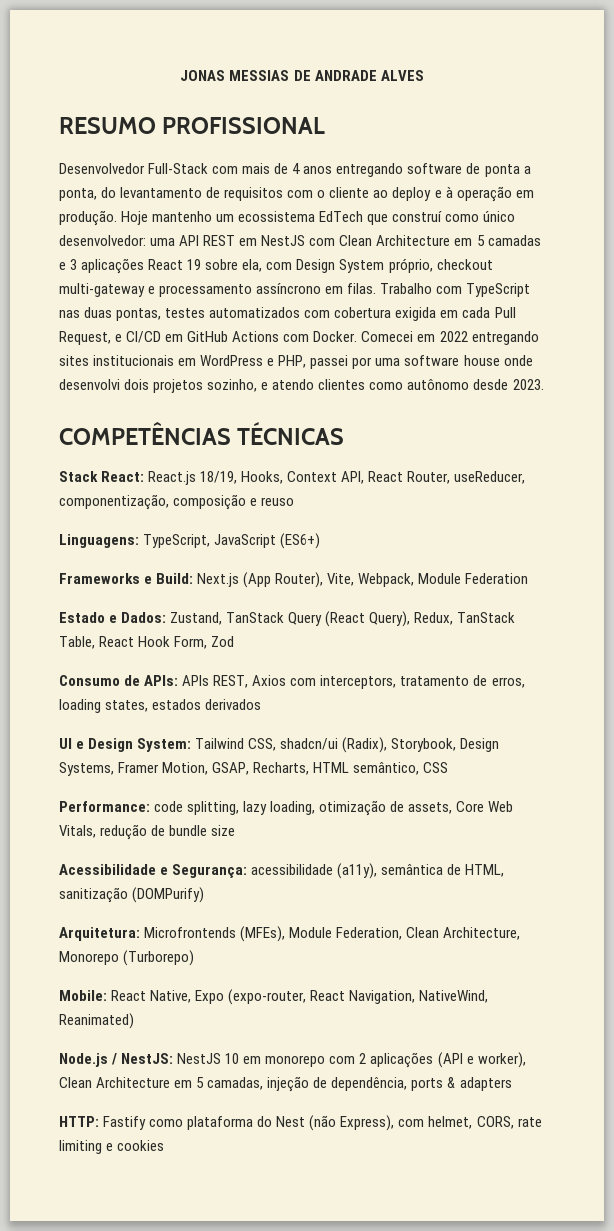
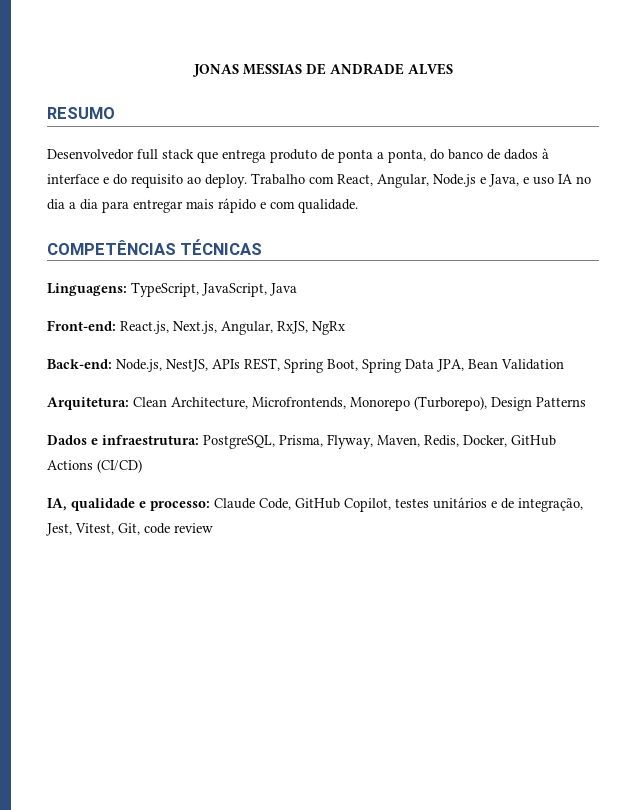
[162,117,326,134] PROFISSIONAL -> (115, 113) none
[148,163,463,177] Full-Stack com mais de 4 anos entregando software -> [137,149,317,163] full stack que entrega produto
[120,186,534,202] [59,210,516,226] [59,235,541,246] [59,258,493,274] [59,283,531,297] [59,307,516,321] [59,331,539,345] [59,355,533,369] [59,379,544,393] [59,422,345,445] [59,471,526,485] [59,494,295,510] [59,533,321,549] [59,572,529,588] [59,611,516,627] [59,636,235,649] [59,675,525,689] [59,699,262,713] [59,737,500,753] [59,762,449,776] [59,800,514,816] [59,824,236,840] [59,863,505,879] [59,887,205,903] [59,926,521,942] [59,950,195,966] [59,989,489,1005] [59,1013,134,1029] [59,1052,526,1068] [59,1076,512,1092] [59,1115,542,1131] [59,1140,165,1154] levantamento de requisitos com o cliente ao deploy e à operação em produção. Hoje mantenho um ecossistema EdTech que construí como único desenvolvedor: uma API REST em NestJS com Clean Architecture em 5 camadas e 3 aplicações React 19 sobre ela, com Design System próprio, checkout multi-gateway e processamento assíncrono em filas. Trabalho com TypeScript nas duas pontas, testes automatizados com cobertura exigida em cada Pull Request, e CI/CD em GitHub Actions com Docker. Comecei em 2022 entregando sites institucionais em WordPress e PHP, passei por uma software house onde desenvolvi dois projetos sozinho, e atendo clientes como autônomo desde 2023. // COMPETÊNCIAS TÉCNICAS // Stack React: React.js 18/19, Hooks, Context API, React Router, useReducer, componentização, composição e reuso // Linguagens: TypeScript, JavaScript (ES6+) // Frameworks e Build: Next.js (App Router), Vite, Webpack, Module Federation // Estado e Dados: Zustand, TanStack Query (React Query), Redux, TanStack Table, React Hook Form, Zod // Consumo de APIs: APIs REST, Axios com interceptors, tratamento de erros, loading states, estados derivados // UI e Design System: Tailwind CSS, shadcn/ui (Radix), Storybook, Design Systems, Framer Motion, GSAP, Recharts, HTML semântico, CSS // Performance: code splitting, lazy loading, otimização de assets, Core Web Vitals, redução de bundle size // Acessibilidade e Segurança: acessibilidade (a11y), semântica de HTML, sanitização (DOMPurify) // Arquitetura: Microfrontends (MFEs), Module Federation, Clean Architecture, Monorepo (Turborepo) // Mobile: React Native, Expo (expo-router, React Navigation, NativeWind, Reanimated) // Node.js / NestJS: NestJS 10 em monorepo com 2 aplicações (API e worker), Clean Architecture em 5 camadas, injeção de dependência, ports & adapters // HTTP: Fastify como plataforma do Nest (não Express), com helmet, CORS, rate limiting e cookies -> [448,148,549,160] [47,173,591,188] [47,198,358,213] [47,239,263,255] [47,282,297,297] [47,320,345,335] [47,358,564,373] [47,396,586,411] [47,434,556,449] [47,459,142,473] [47,497,583,512] [46,523,213,536] banco de dados à interface e do requisito ao deploy. Trabalho com React, Angular, Node.js e Java, e uso IA no dia a dia para entregar mais rápido e com qualidade. // COMPETÊNCIAS TÉCNICAS // Linguagens: TypeScript, JavaScript, Java // Front-end: React.js, Next.js, Angular, RxJS, NgRx // Back-end: Node.js, NestJS, APIs REST, Spring Boot, Spring Data JPA, Bean Validation // Arquitetura: Clean Architecture, Microfrontends, Monorepo (Turborepo), Design Patterns // Dados e infraestrutura: PostgreSQL, Prisma, Flyway, Maven, Redis, Docker, GitHub Actions (CI/CD) // IA, qualidade e processo: Claude Code, GitHub Copilot, testes unitários e de integração, Jest, Vitest, Git, code review

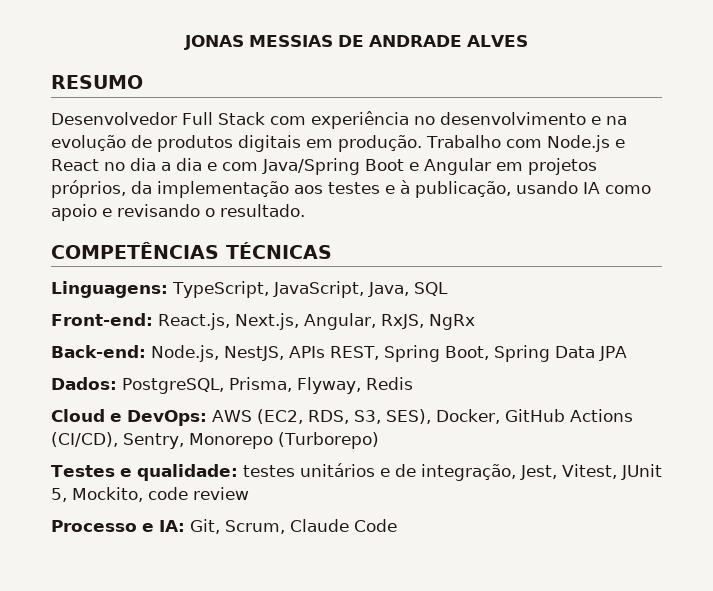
[137,148,549,163] [47,173,591,188] [47,198,358,213] full stack que entrega produto de ponta a ponta, do banco de dados à interface e do requisito ao deploy. Trabalho com React, Angular, Node.js e Java, e uso IA no dia a dia para entregar mais rápido e com qualidade. -> [182,111,627,129] [51,135,625,152] [51,158,597,175] [51,180,651,198] [51,204,305,221] Full Stack com experiência no desenvolvimento e na evolução de produtos digitais em produção. Trabalho com Node.js e React no dia a dia e com Java/Spring Boot e Angular em projetos próprios, da implementação aos testes e à publicação, usando IA como apoio e revisando o resultado.
[270,283,297,296] Java -> [367,282,448,297] Java, SQL
[437,359,564,372] [47,396,586,411] [47,434,556,449] [47,459,142,473] [47,498,391,512] JPA, Bean Validation // Arquitetura: Clean Architecture, Microfrontends, Monorepo (Turborepo), Design Patterns // Dados e infraestrutura: PostgreSQL, Prisma, Flyway, Maven, Redis, Docker, GitHub Actions (CI/CD) // IA, qualidade e processo: Claude Code, GitHub Copilot, -> [599,346,627,361] [51,377,413,394] [51,409,633,426] [51,432,379,449] [51,464,238,481] JPA // Dados: PostgreSQL, Prisma, Flyway, Redis // Cloud e DevOps: AWS (EC2, RDS, S3, SES), Docker, GitHub Actions (CI/CD), Sentry, Monorepo (Turborepo) // Testes e qualidade:
[118,523,140,535] Git, -> [620,464,662,480] [51,487,143,502] JUnit 5, Mockito,
(213, 528) none -> [51,519,397,534] // Processo e IA: Git, Scrum, Claude Code

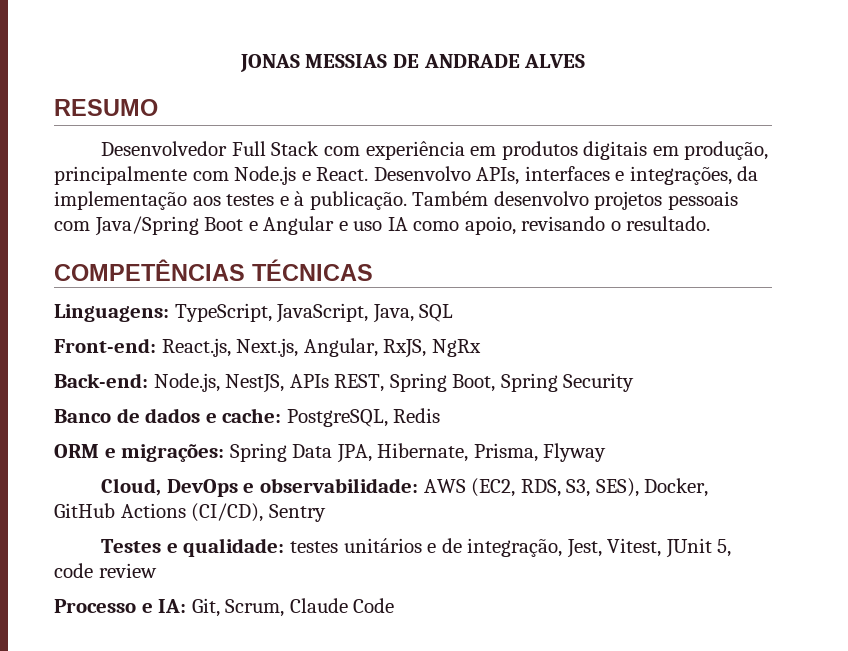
[413,112,627,125] [51,135,152,151] no desenvolvimento e na evolução de -> [470,146,497,156] em
[338,135,501,152] produção. Trabalho -> [684,141,769,160] [54,166,187,185] produção, principalmente
[51,158,597,175] [51,180,126,198] React no dia a dia e com Java/Spring Boot e Angular em projetos próprios, -> [316,166,732,185] React. Desenvolvo APIs, interfaces e integrações,
[415,181,651,198] [51,204,112,221] publicação, usando IA como apoio e -> [309,191,738,210] [54,216,516,236] publicação. Também desenvolvo projetos pessoais com Java/Spring Boot e Angular e uso IA como apoio,
[555,346,627,361] [51,377,413,394] [51,409,207,426] Data JPA // Dados: PostgreSQL, Prisma, Flyway, Redis // Cloud e DevOps: -> [563,373,635,392] [54,408,441,427] [54,443,607,463] [101,478,418,497] Security // Banco de dados e cache: PostgreSQL, Redis // ORM e migrações: Spring Data JPA, Hibernate, Prisma, Flyway // Cloud, DevOps e observabilidade:
[123,432,379,449] Sentry, Monorepo (Turborepo) -> [268,504,326,522] Sentry
[72,487,143,502] Mockito, -> (732, 548) none

